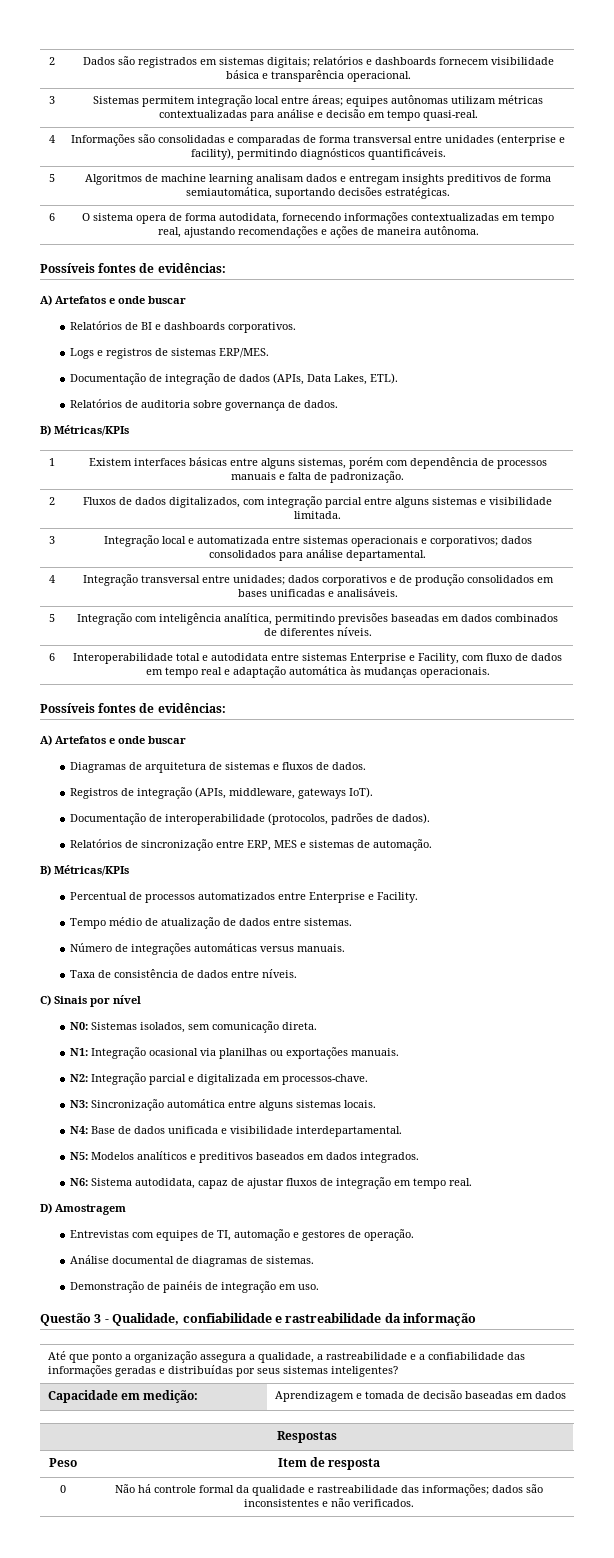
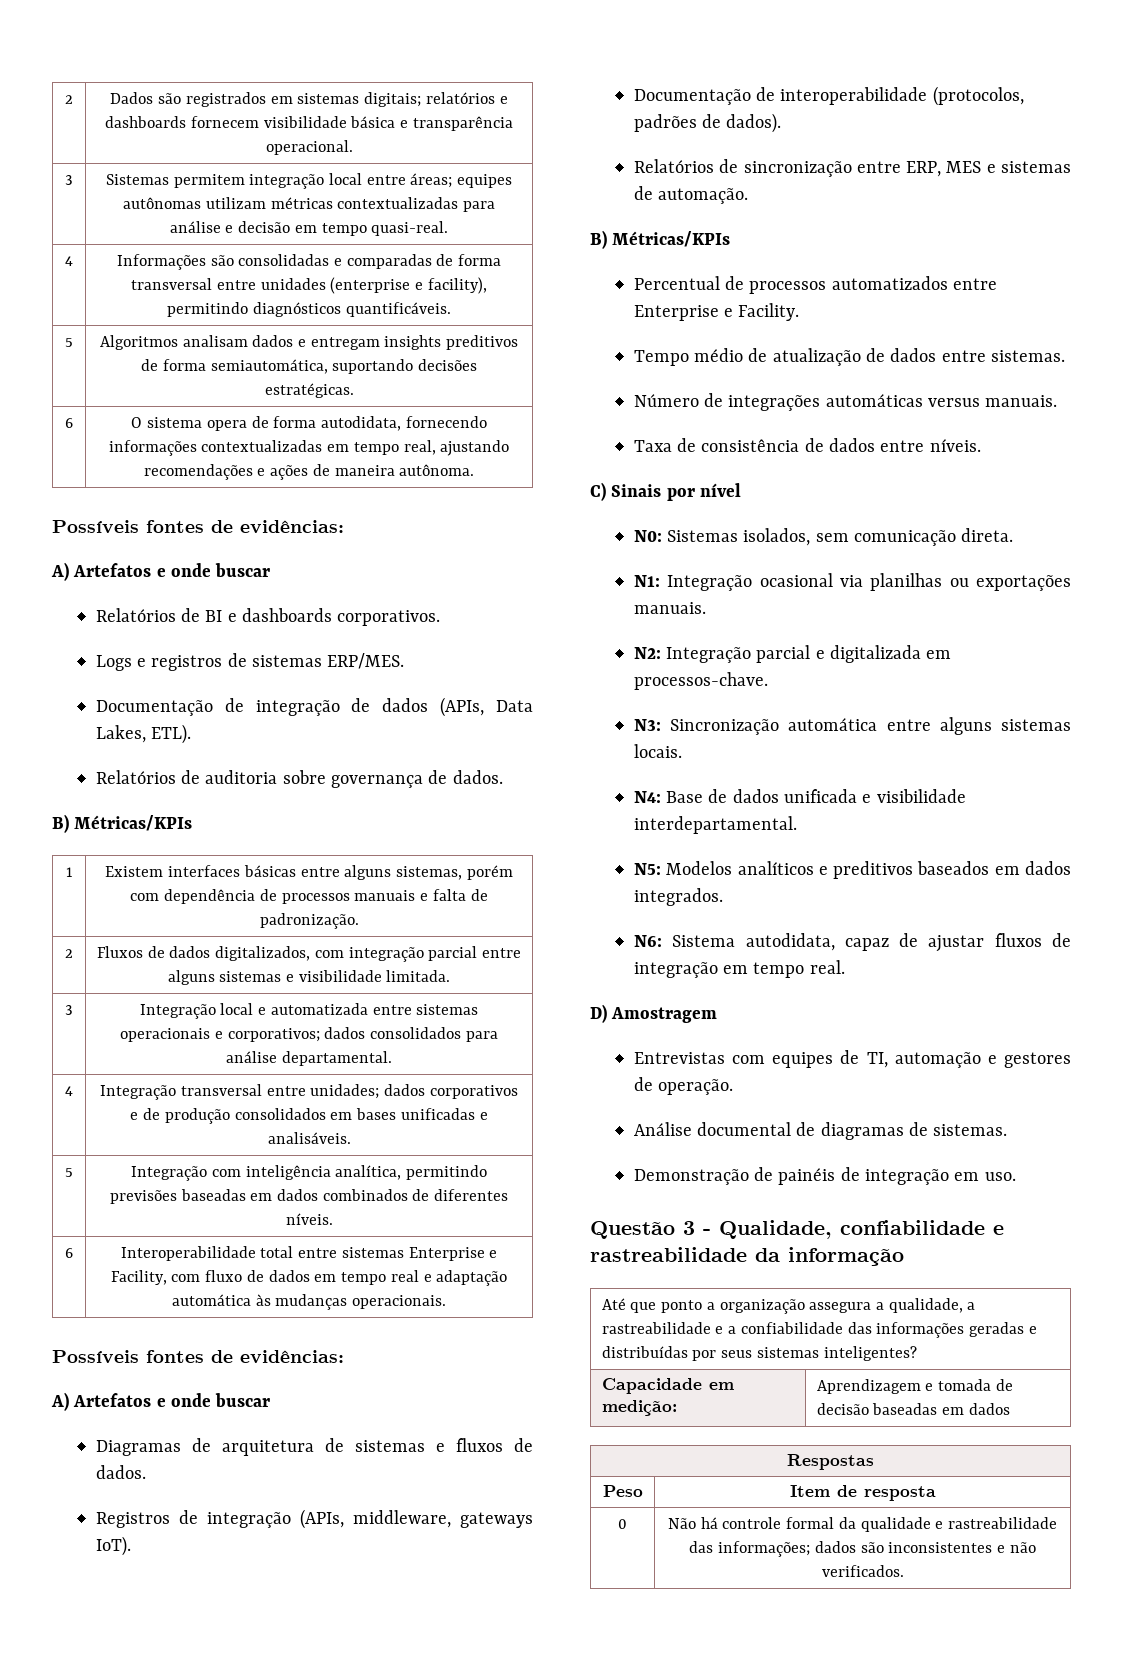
[145,174,253,185] de machine learning -> (178, 342) none
[202,653,268,661] e autodidata -> (294, 1252) none

